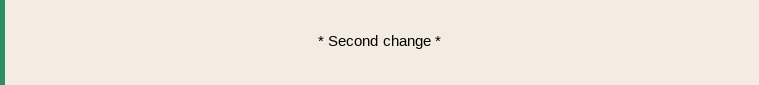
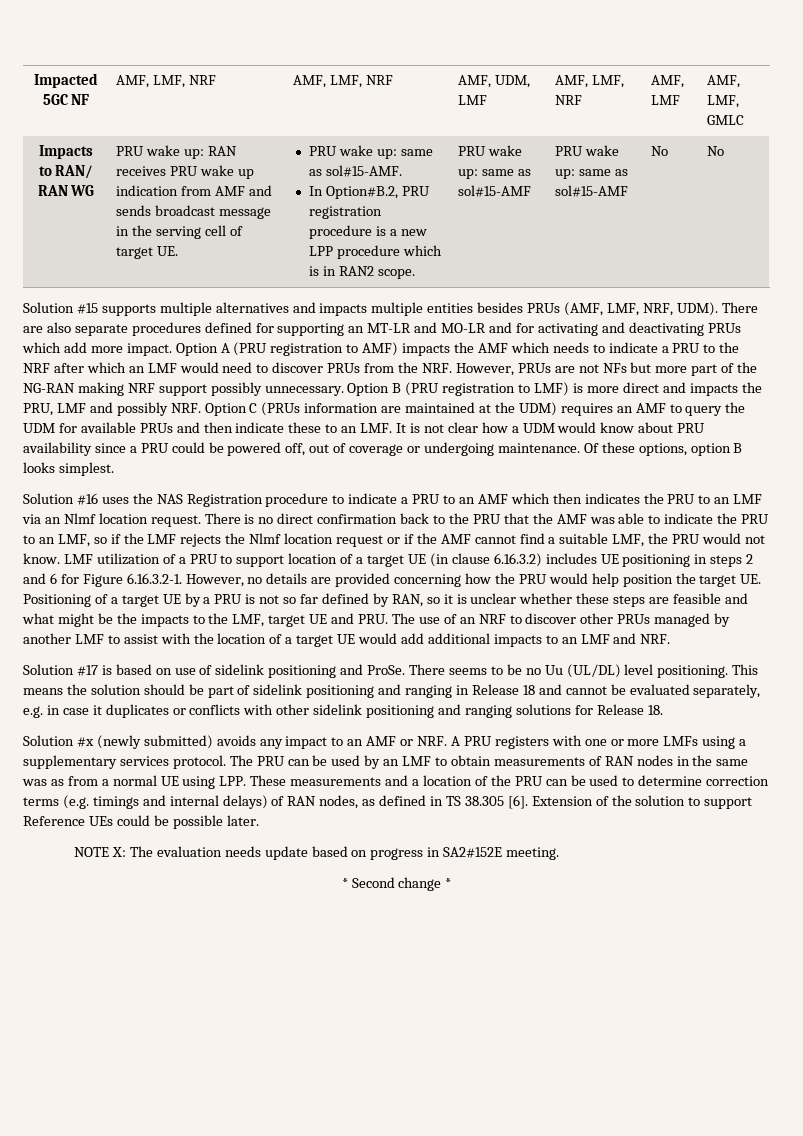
(318, 41) none -> [34,73,98,88] [42,94,90,105] [115,75,216,88] [292,75,393,88] [457,75,530,88] [457,95,487,105] [554,75,624,88] [554,95,582,105] [650,75,684,88] [650,95,680,105] [706,75,740,88] [706,95,739,108] [706,115,744,125] [39,145,93,159] [38,165,94,179] [37,185,95,196] [115,145,237,159] [115,165,254,179] [115,185,272,196] [115,205,271,219] [115,225,243,239] [115,246,178,259] [308,145,433,159] [308,165,402,177] [308,186,430,199] [308,206,382,219] [308,225,427,239] [308,245,442,259] [308,266,415,279] [457,145,522,156] [457,169,531,179] [457,185,531,197] [554,145,619,156] [554,169,628,179] [554,185,628,197] [650,146,668,156] [706,146,724,156] [23,302,758,316] [23,322,741,336] [22,342,740,356] [23,362,758,376] [23,382,762,396] [23,402,746,416] [23,422,706,433] [23,442,743,456] [23,462,114,476] [23,493,763,507] [22,513,770,527] [23,533,765,547] [23,553,754,567] [23,573,762,587] [23,593,748,607] [22,613,731,627] [23,633,671,647] [23,664,759,678] [23,684,761,698] [23,704,663,718] [23,735,747,749] [23,755,749,769] [22,775,770,789] [23,795,753,809] [23,815,259,829] [74,846,560,860] Impacted 5GC NF | AMF, LMF, NRF | AMF, LMF, NRF | AMF, UDM, LMF | AMF, LMF, NRF | AMF, LMF | AMF, LMF, GMLC // Impacts to RAN/ RAN WG | PRU wake up: RAN receives PRU wake up indication from AMF and sends broadcast message in the serving cell of target UE. | PRU wake up: same as sol#15-AMF. // In Option#B.2, PRU registration procedure is a new LPP procedure which is in RAN2 scope. | PRU wake up: same as sol#15-AMF | PRU wake up: same as sol#15-AMF | No | No // Solution #15 supports multiple alternatives and impacts multiple entities besides PRUs (AMF, LMF, NRF, UDM). There are also separate procedures defined for supporting an MT-LR and MO-LR and for activating and deactivating PRUs which add more impact. Option A (PRU registration to AMF) impacts the AMF which needs to indicate a PRU to the NRF after which an LMF would need to discover PRUs from the NRF. However, PRUs are not NFs but more part of the NG-RAN making NRF support possibly unnecessary. Option B (PRU registration to LMF) is more direct and impacts the PRU, LMF and possibly NRF. Option C (PRUs information are maintained at the UDM) requires an AMF to query the UDM for available PRUs and then indicate these to an LMF. It is not clear how a UDM would know about PRU availability since a PRU could be powered off, out of coverage or undergoing maintenance. Of these options, option B looks simplest. // Solution #16 uses the NAS Registration procedure to indicate a PRU to an AMF which then indicates the PRU to an LMF via an Nlmf location request. There is no direct confirmation back to the PRU that the AMF was able to indicate the PRU to an LMF, so if the LMF rejects the Nlmf location request or if the AMF cannot find a suitable LMF, the PRU would not know. LMF utilization of a PRU to support location of a target UE (in clause 6.16.3.2) includes UE positioning in steps 2 and 6 for Figure 6.16.3.2-1. However, no details are provided concerning how the PRU would help position the target UE. Positioning of a target UE by a PRU is not so far defined by RAN, so it is unclear whether these steps are feasible and what might be the impacts to the LMF, target UE and PRU. The use of an NRF to discover other PRUs managed by another LMF to assist with the location of a target UE would add additional impacts to an LMF and NRF. // Solution #17 is based on use of sidelink positioning and ProSe. There seems to be no Uu (UL/DL) level positioning. This means the solution should be part of sidelink positioning and ranging in Release 18 and cannot be evaluated separately, e.g. in case it duplicates or conflicts with other sidelink positioning and ranging solutions for Release 18. // Solution #x (newly submitted) avoids any impact to an AMF or NRF. A PRU registers with one or more LMFs using a supplementary services protocol. The PRU can be used by an LMF to obtain measurements of RAN nodes in the same was as from a normal UE using LPP. These measurements and a location of the PRU can be used to determine correction terms (e.g. timings and internal delays) of RAN nodes, as defined in TS 38.305 [6]. Extension of the solution to support Reference UEs could be possible later. // NOTE X: The evaluation needs update based on progress in SA2#152E meeting. //

